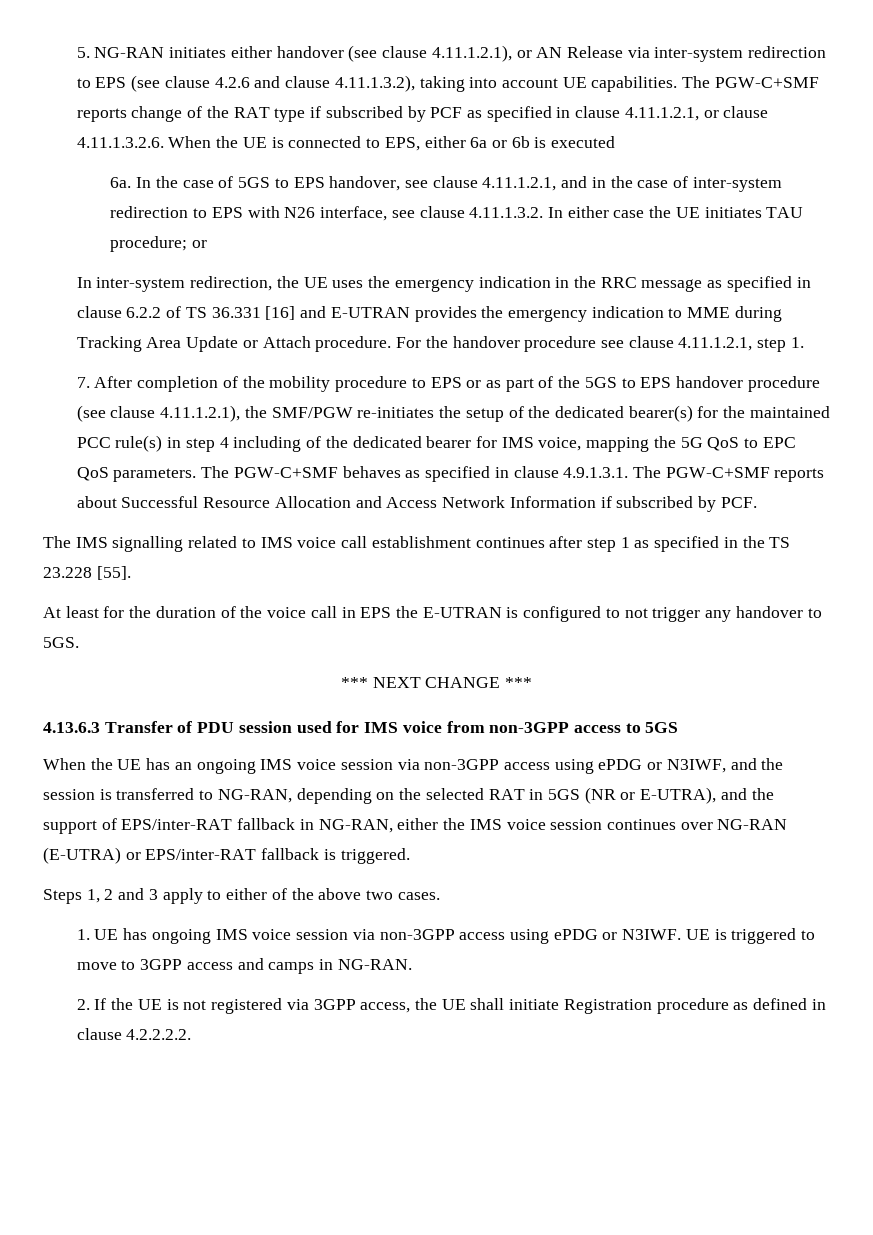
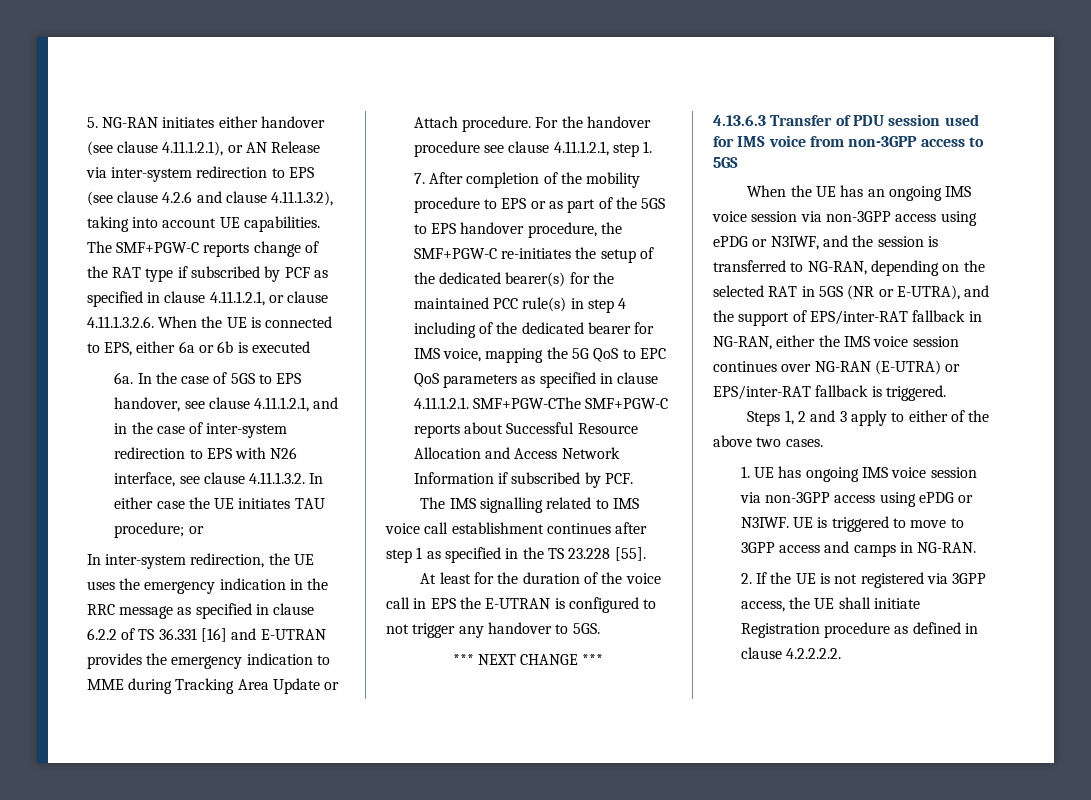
[714,77,819,88] PGW-C+SMF -> [115,242,199,253] SMF+PGW-C
[747,376,820,392] [76,405,353,422] procedure (see clause 4.11.1.2.1), the SMF/PGW -> [527,222,622,238] [413,248,497,259] procedure, the SMF+PGW-C
[113,466,770,482] parameters. The PGW-C+SMF behaves as specified in clause 4.9.1.3.1. The PGW-C+SMF -> [442,372,659,388] [413,397,669,409] parameters as specified in clause 4.11.1.2.1. SMF+PGW-CThe SMF+PGW-C

